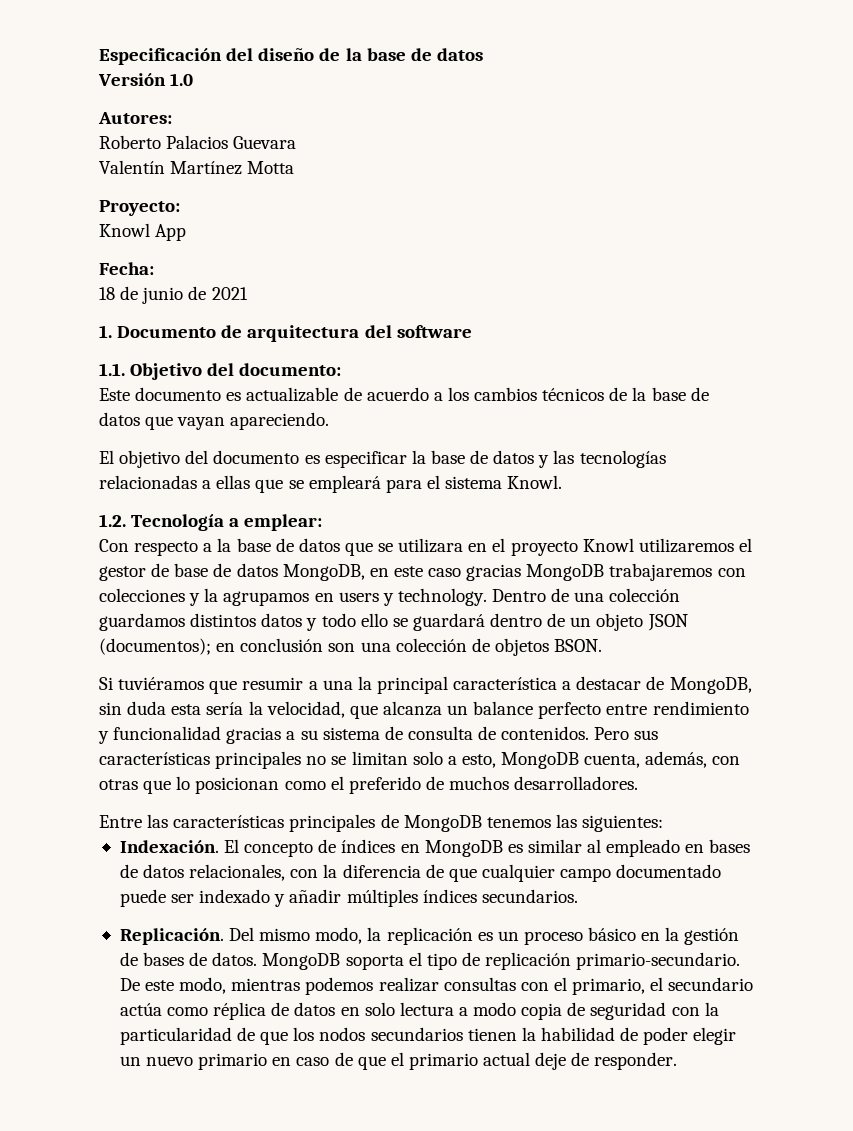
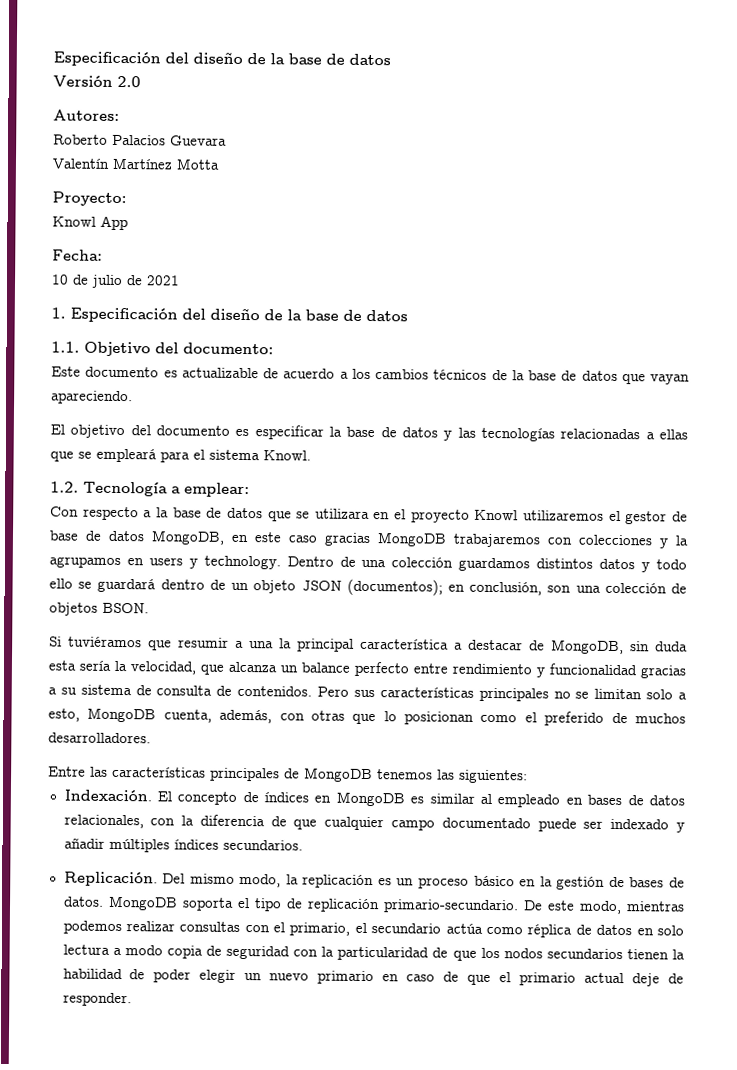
[170,73,194,86] 1.0 -> [117,75,141,88] 2.0
[99,286,184,304] 18 de junio -> [52,274,123,289] 10 de julio
[117,325,472,342] Documento de arquitectura del software -> [70,307,408,323] Especificación del diseño de la base de datos
[240,638,324,652] conclusión -> [469,581,543,596] conclusión,

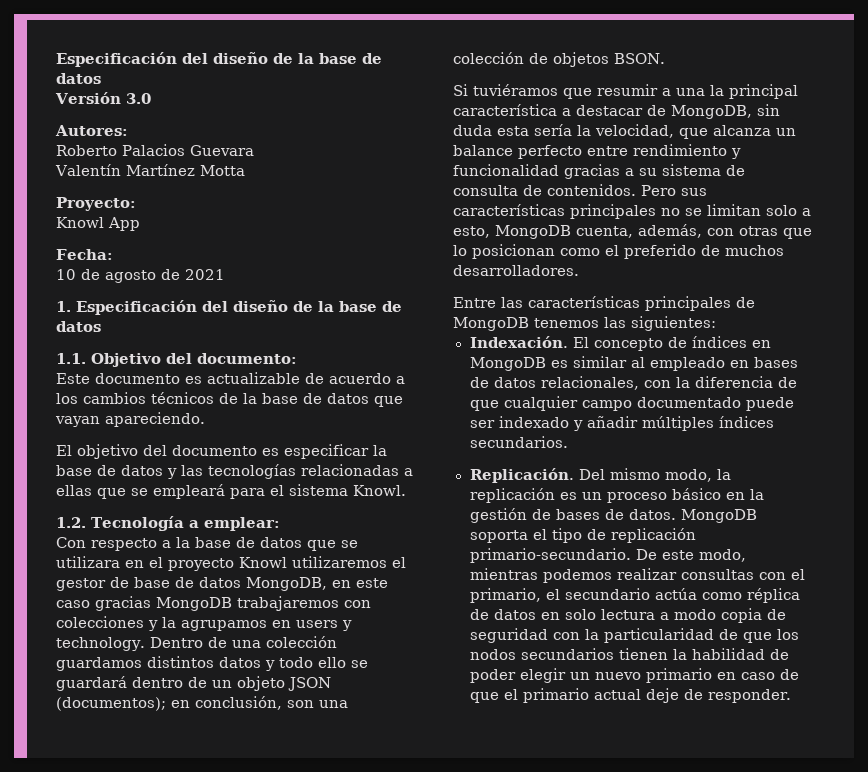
[117,75,141,88] 2.0 -> [125,93,151,104] 3.0
[91,274,123,289] julio -> [105,270,156,283] agosto

